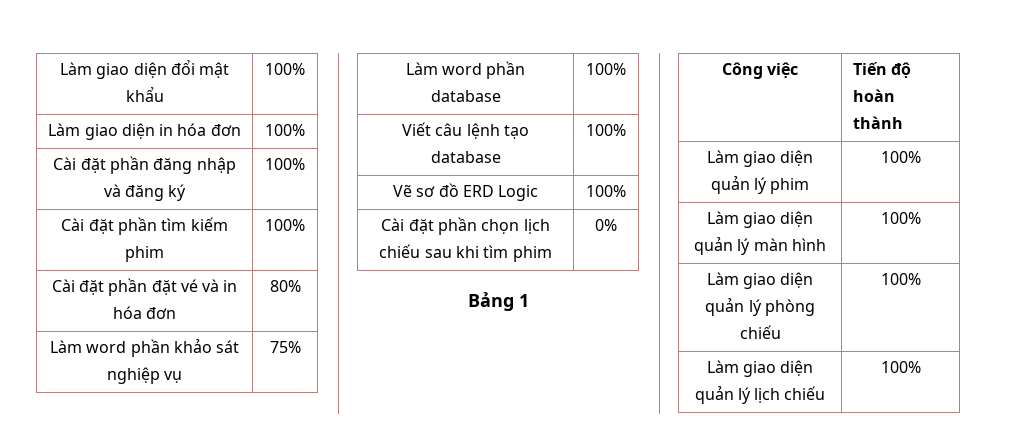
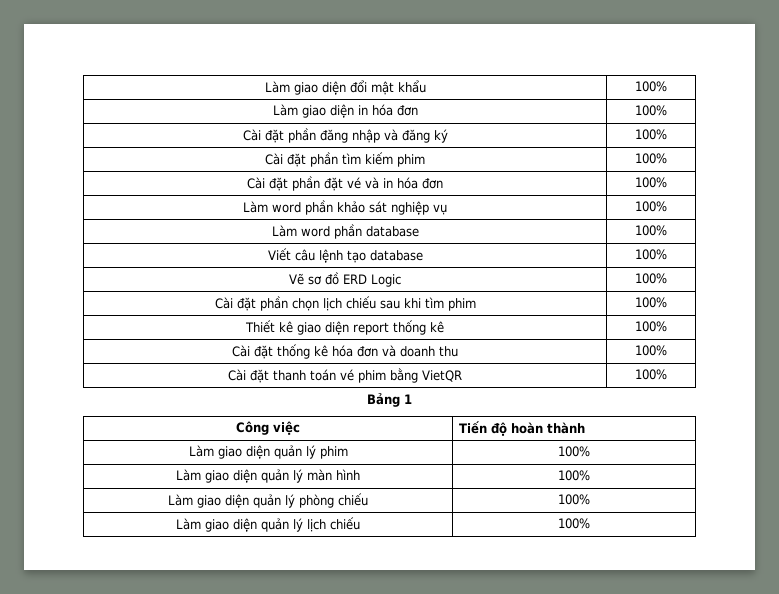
[269,280,301,292] 80% -> [635,177,667,188] 100%
[269,341,301,353] 75% -> [635,201,667,212] 100%
[595,219,617,231] 0% -> [635,297,667,308] [245,320,444,335] [635,321,667,332] [232,344,458,359] [635,345,667,356] [228,368,462,383] [635,369,667,380] 100% // Thiết kê giao diện report thống kê | 100% // Cài đặt thống kê hóa đơn và doanh thu | 100% // Cài đặt thanh toán vé phim bằng VietQR | 100%

